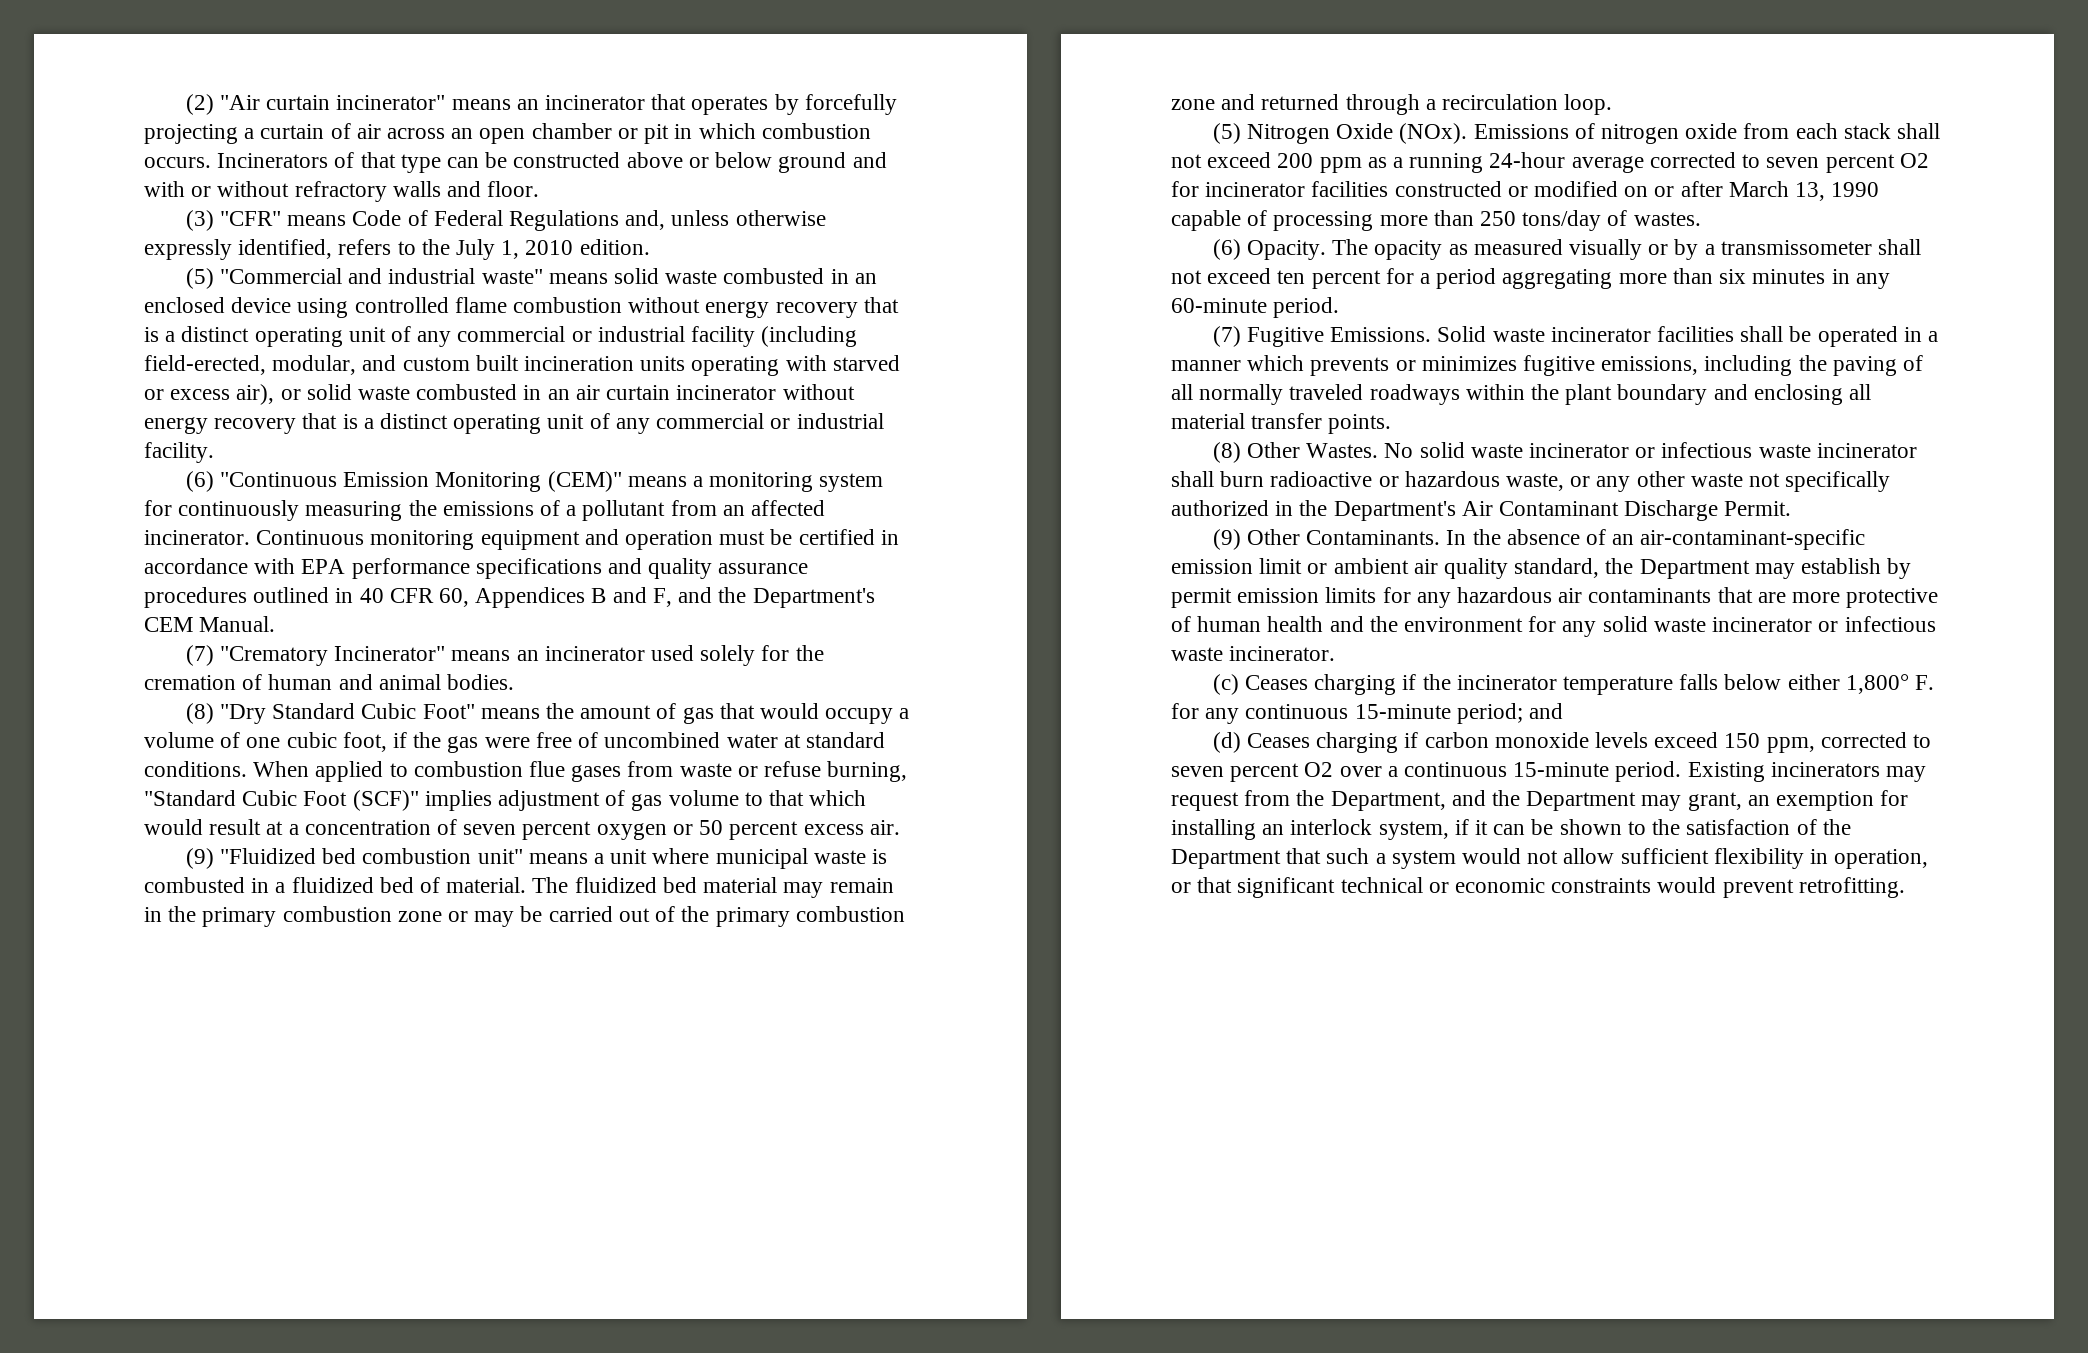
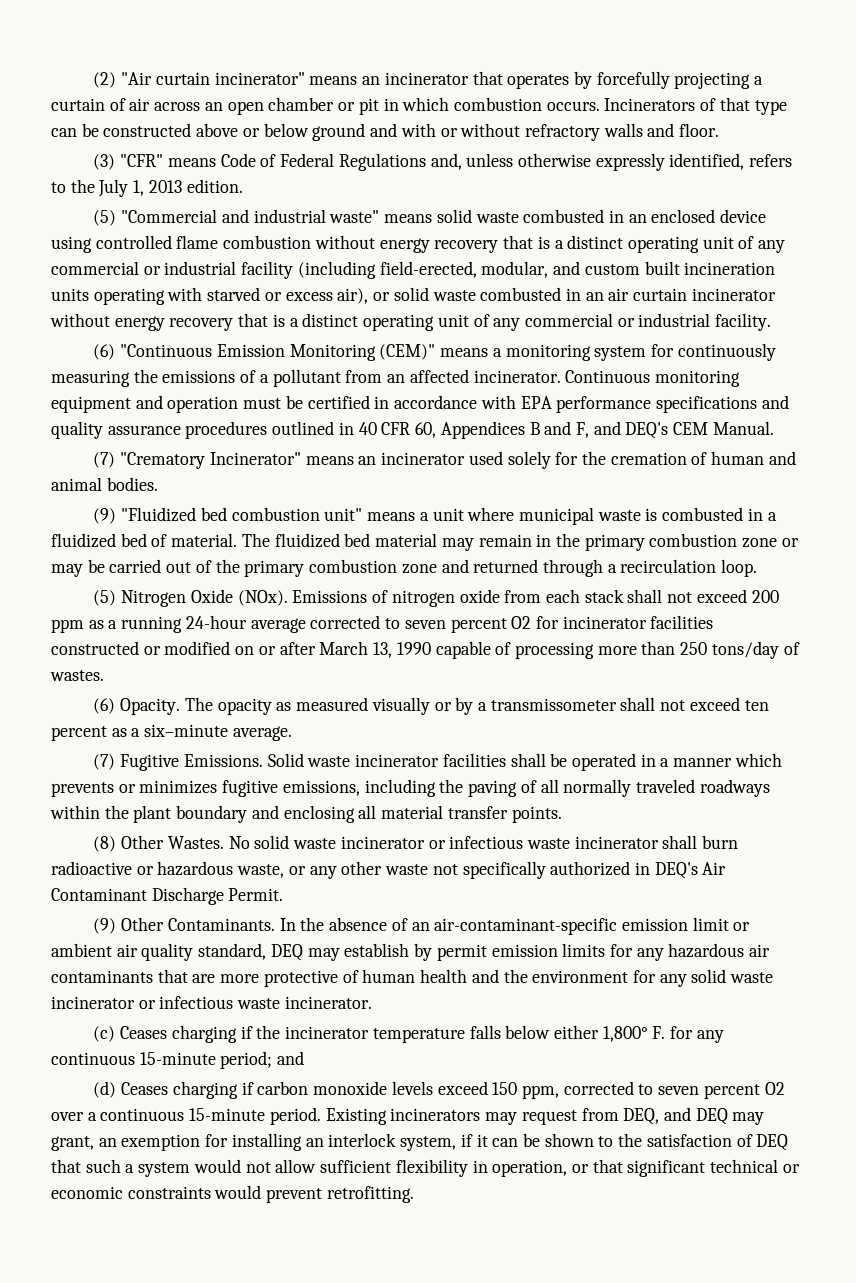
[525,240,574,255] 2010 -> [148,180,182,193] 2013
[718,587,875,608] the Department's -> [625,422,669,439] DEQ's
[185,703,910,724] [144,732,885,753] [144,761,908,782] [144,790,867,811] [144,819,900,840] // (8) "Dry Standard Cubic Foot" means the amount of gas that would occupy a volume of one cubic foot, if the gas were free of uncombined water at standard conditions. When applied to combustion flue gases from waste or refuse burning, "Standard Cubic Foot (SCF)" implies adjustment of gas volume to that which would result at a concentration of seven percent oxygen or 50 percent excess air. -> (158, 484) none
[1385,268,1890,289] [1171,297,1340,318] for a period aggregating more than six minutes in any 60-minute period. -> [111,724,292,741] as a six–minute average.
[1299,500,1456,521] the Department's -> [654,862,698,879] DEQ's
[1605,558,1750,579] the Department -> [270,944,303,961] DEQ
[1296,790,1637,811] the Department, and the Department -> [623,1107,728,1125] DEQ, and DEQ
[1822,819,1851,835] [1171,849,1281,869] the Department -> [756,1134,789,1151] DEQ

